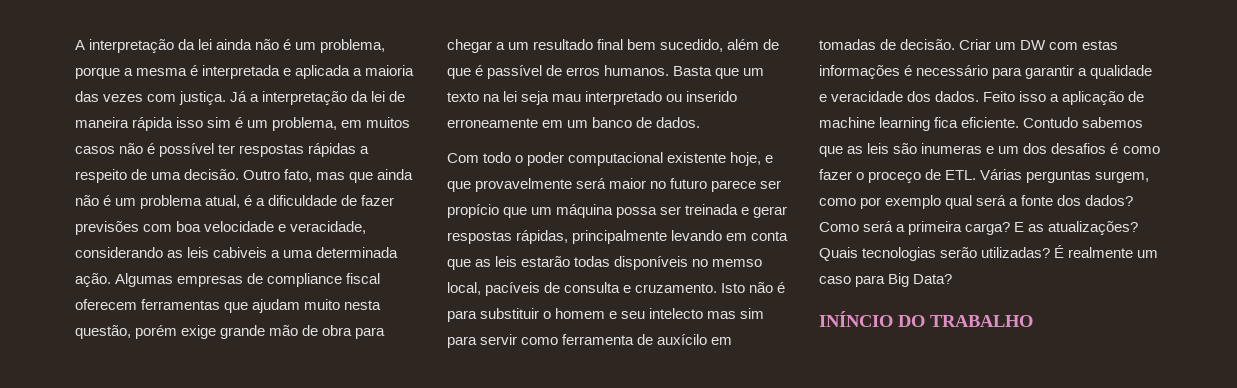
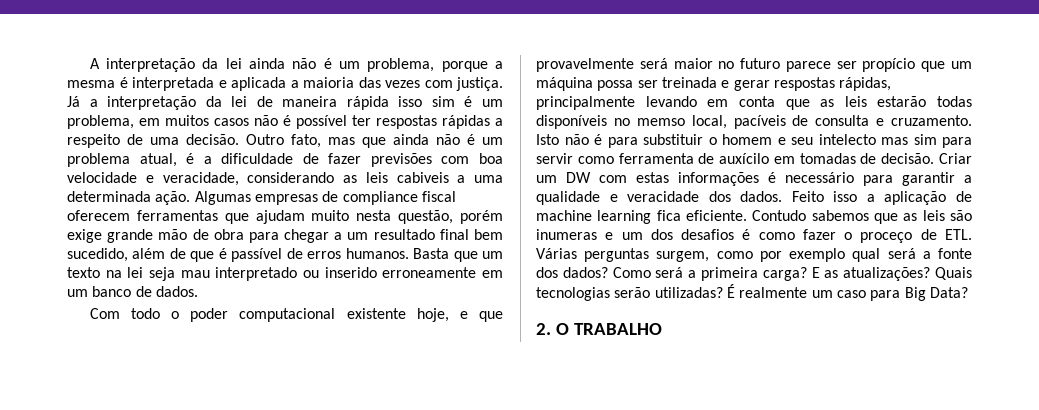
[819,311,925,327] INÍNCIO DO -> [536,323,569,335] 2. O

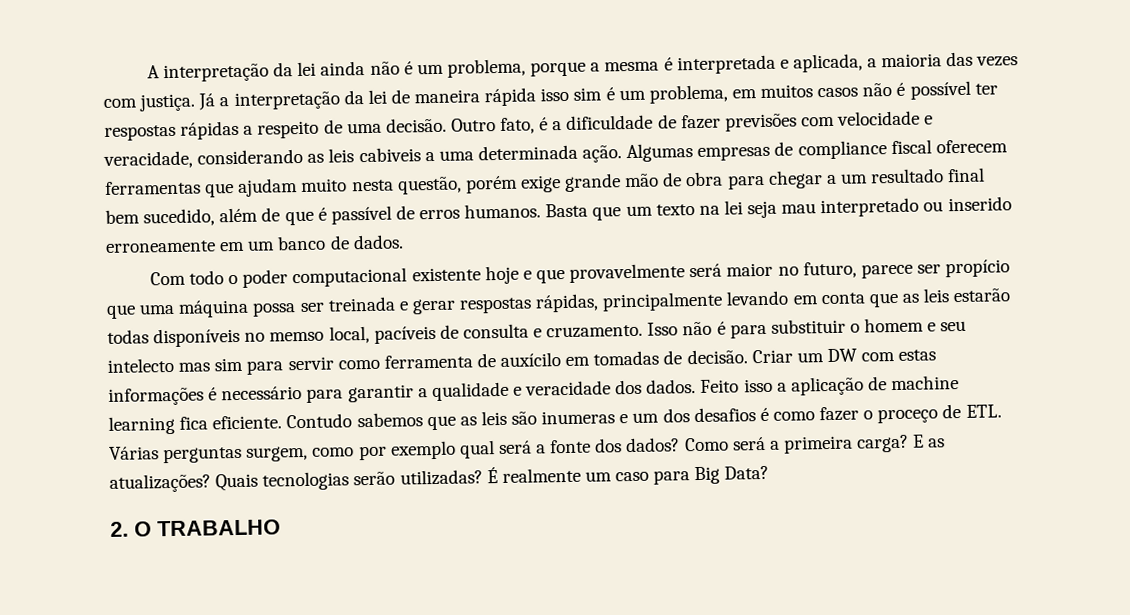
[231,77,286,91] aplicada -> [792,53,863,73] aplicada,
[328,134,503,148] [67,153,177,167] mas que ainda não é um problema atual, -> (536, 125) none
[478,153,503,164] boa -> (835, 121) none
[416,308,449,322] hoje, -> [484,265,519,285] hoje
[740,58,781,69] futuro -> [802,261,857,279] futuro,
[951,61,972,69] um -> [139,303,176,315] uma
[536,134,559,145] Isto -> [647,322,679,336] Isso

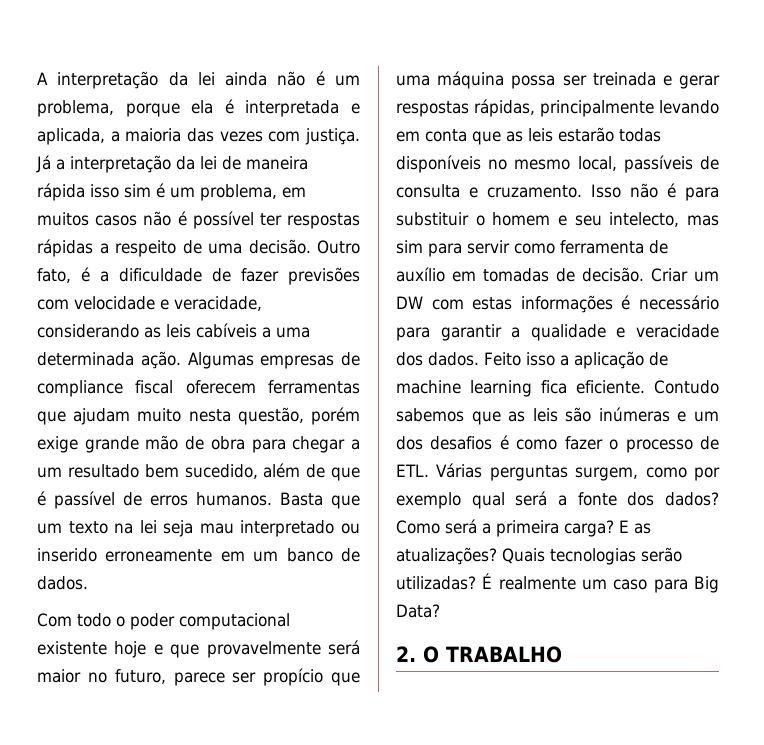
[590,61,660,72] a mesma -> [191,100,214,114] ela
[358,147,421,163] cabiveis -> [196,323,257,338] cabíveis
[947,167,986,183] final -> (139, 471) none
[269,325,436,344] memso local, pacíveis -> [514,155,693,173] mesmo local, passíveis
[107,357,174,373] intelecto -> [609,212,680,227] intelecto,
[500,352,562,367] auxícilo -> [396,267,445,282] auxílio
[541,410,616,425] inumeras -> [598,407,670,422] inúmeras
[877,408,939,424] proceço -> [625,439,693,453] processo

